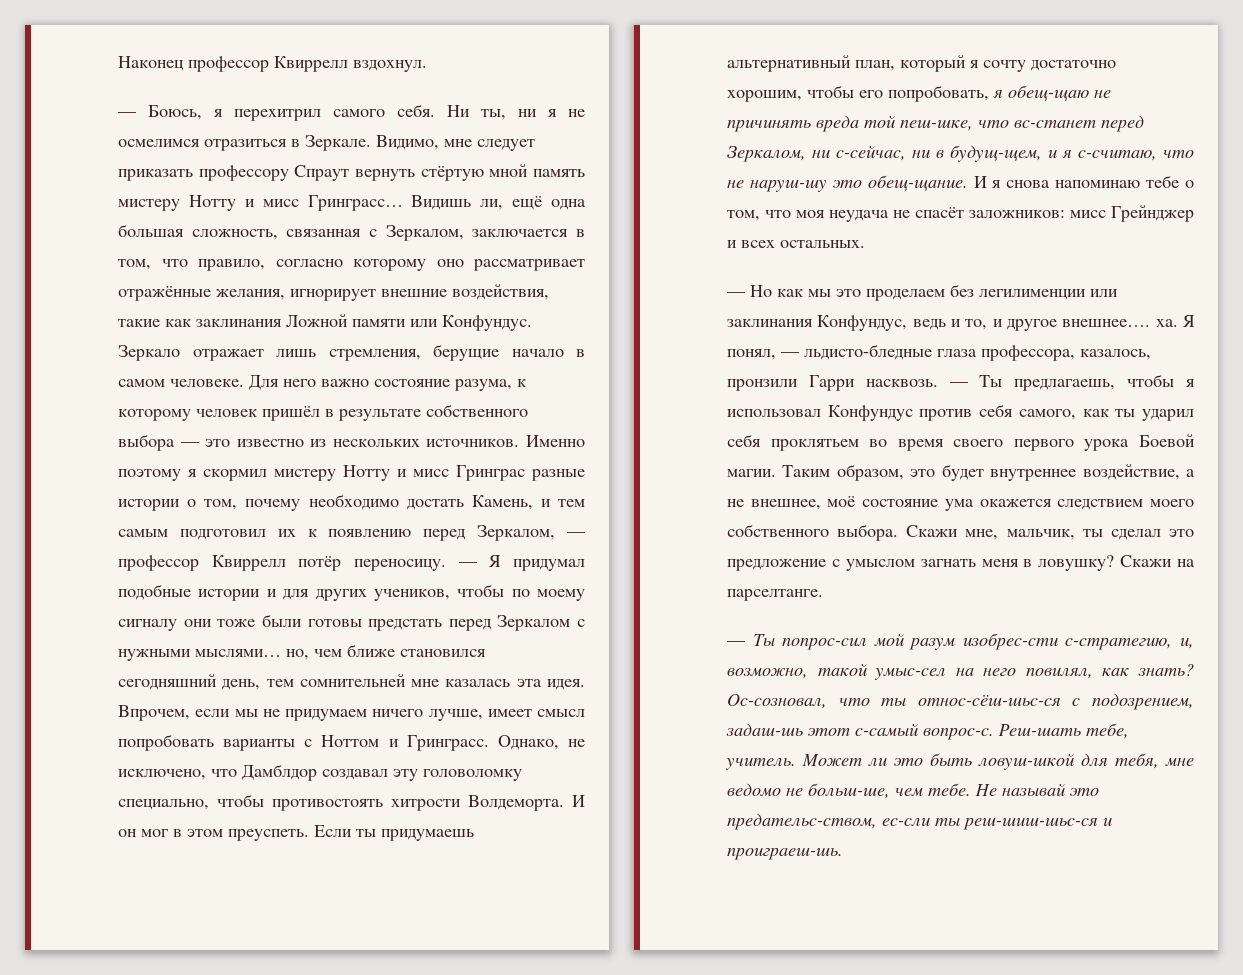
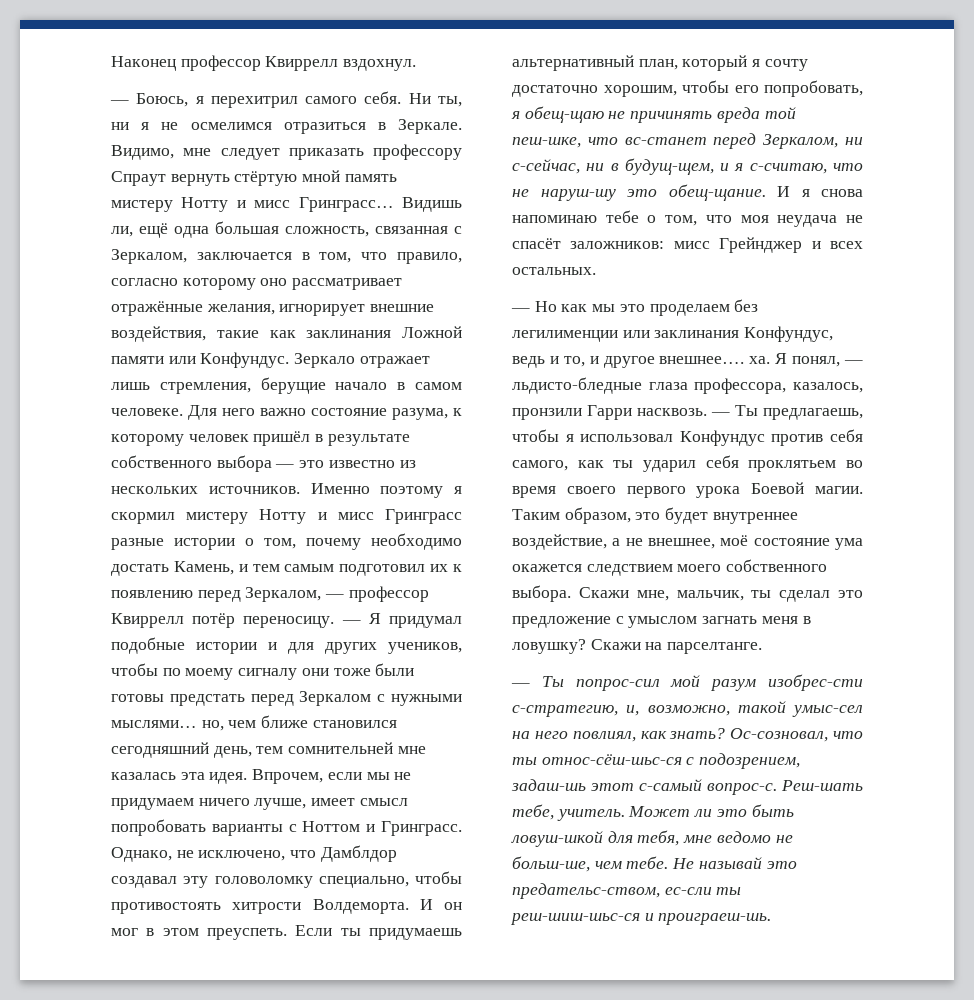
[456,465,525,481] Гринграс -> [384,509,462,524] Гринграсс
[1025,668,1093,679] повилял, -> [572,731,636,742] повлиял,

